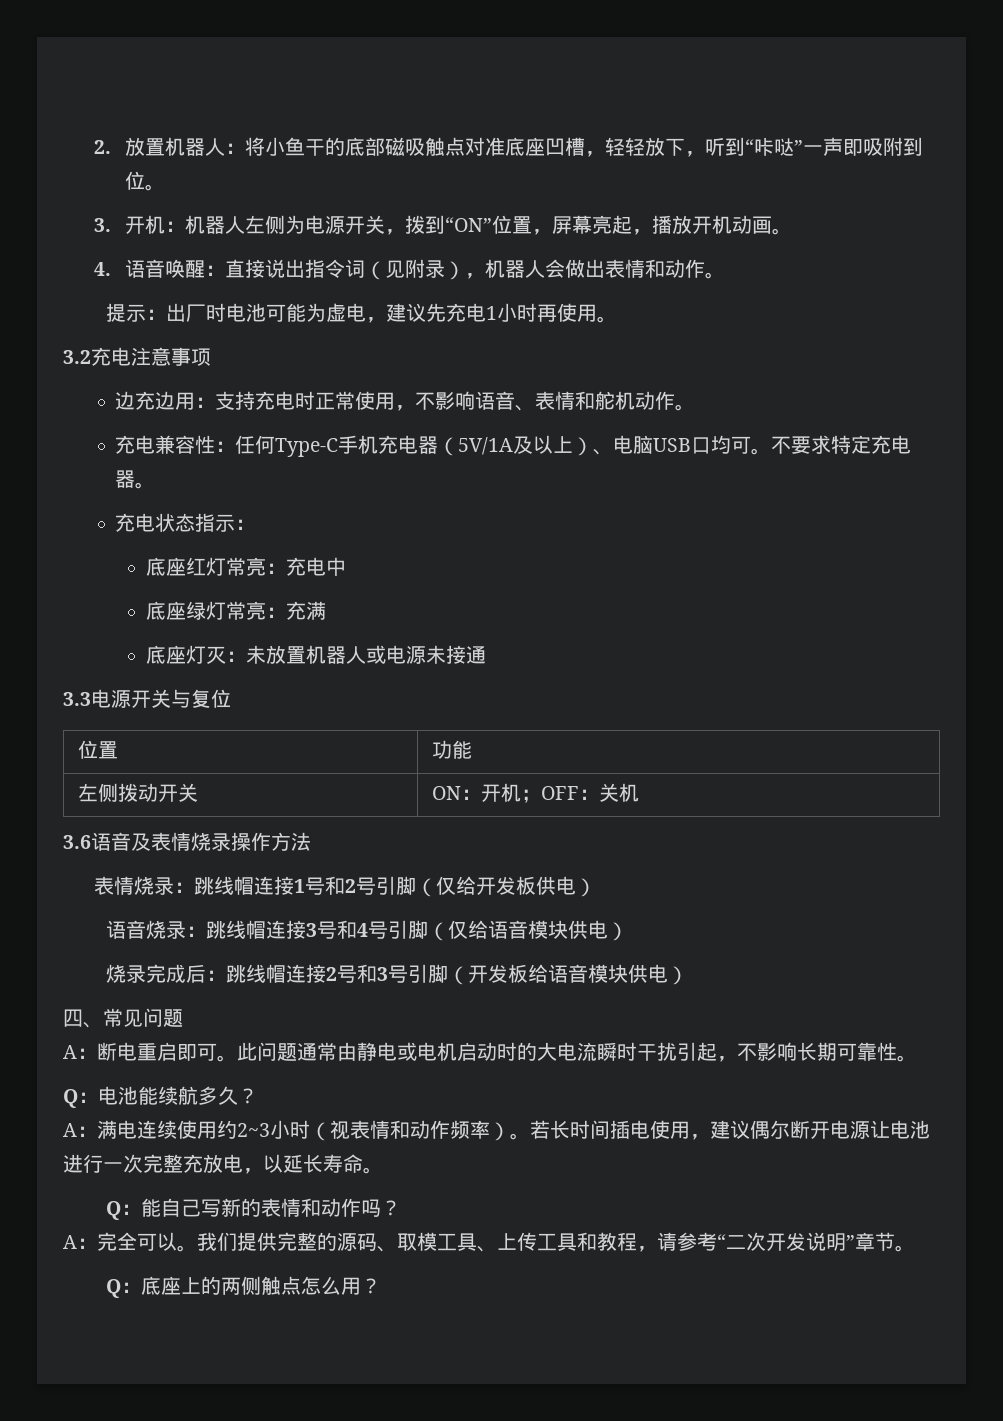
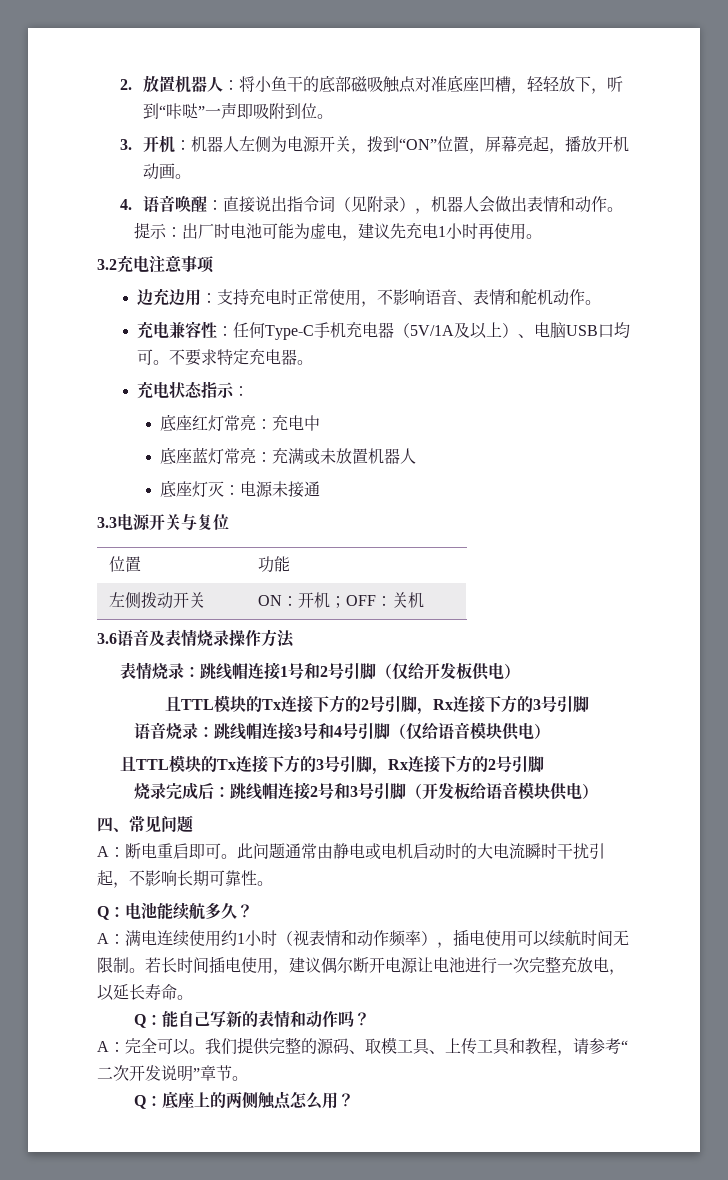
[185,601,206,620] 绿 -> [192,447,209,463] 蓝
(326, 610) none -> [304,448,417,465] 或未放置机器人
[245,645,386,664] 未放置机器人或 -> (241, 490) none
(596, 887) none -> [165,695,590,715] // 且TTL模块的Tx连接下方的2号引脚，Rx连接下方的3号引脚
(629, 931) none -> [119,755,544,775] // 且TTL模块的Tx连接下方的3号引脚，Rx连接下方的2号引脚
[237,1123,270,1137] 2~3 -> [237,933,245,944] 1
(510, 1131) none -> [437,929,629,948] [97,957,129,973] ，插电使用可以续航时间无限制

